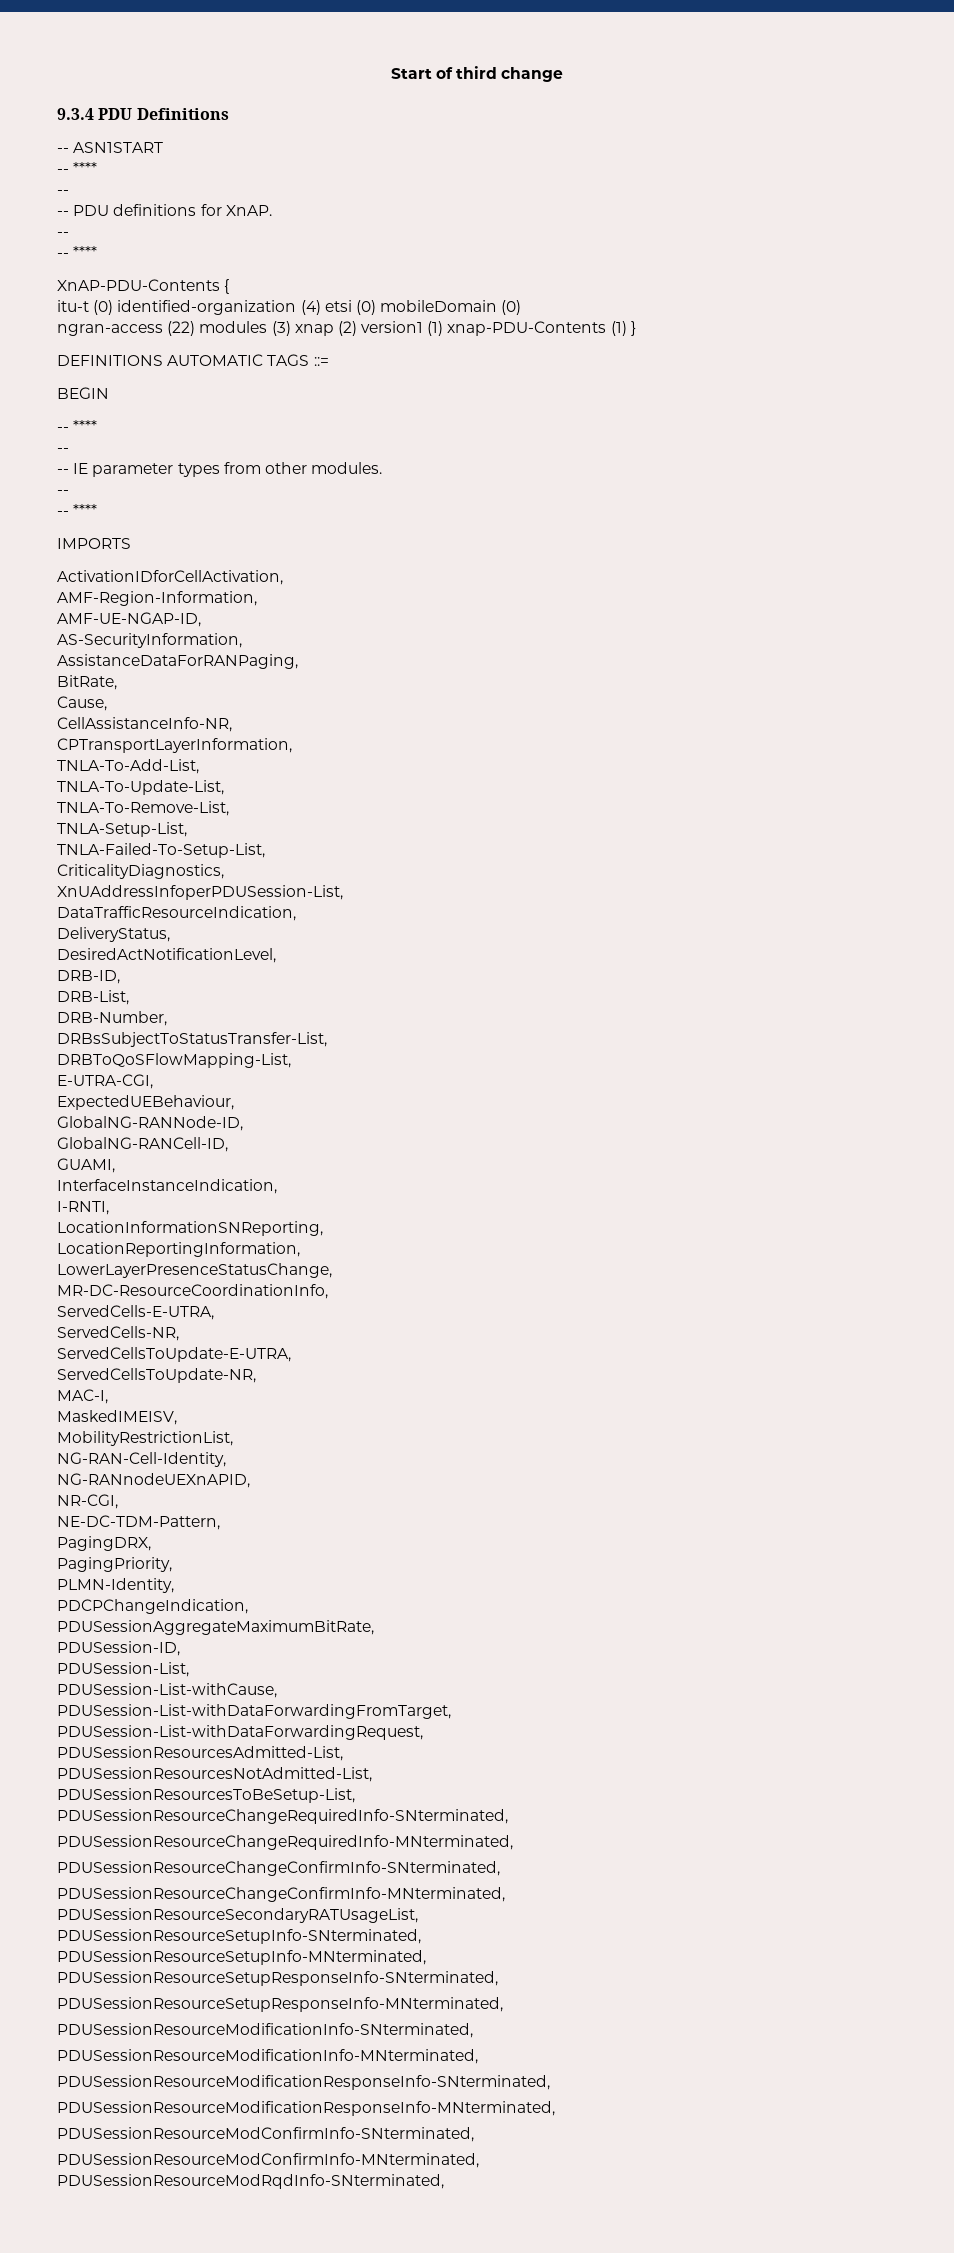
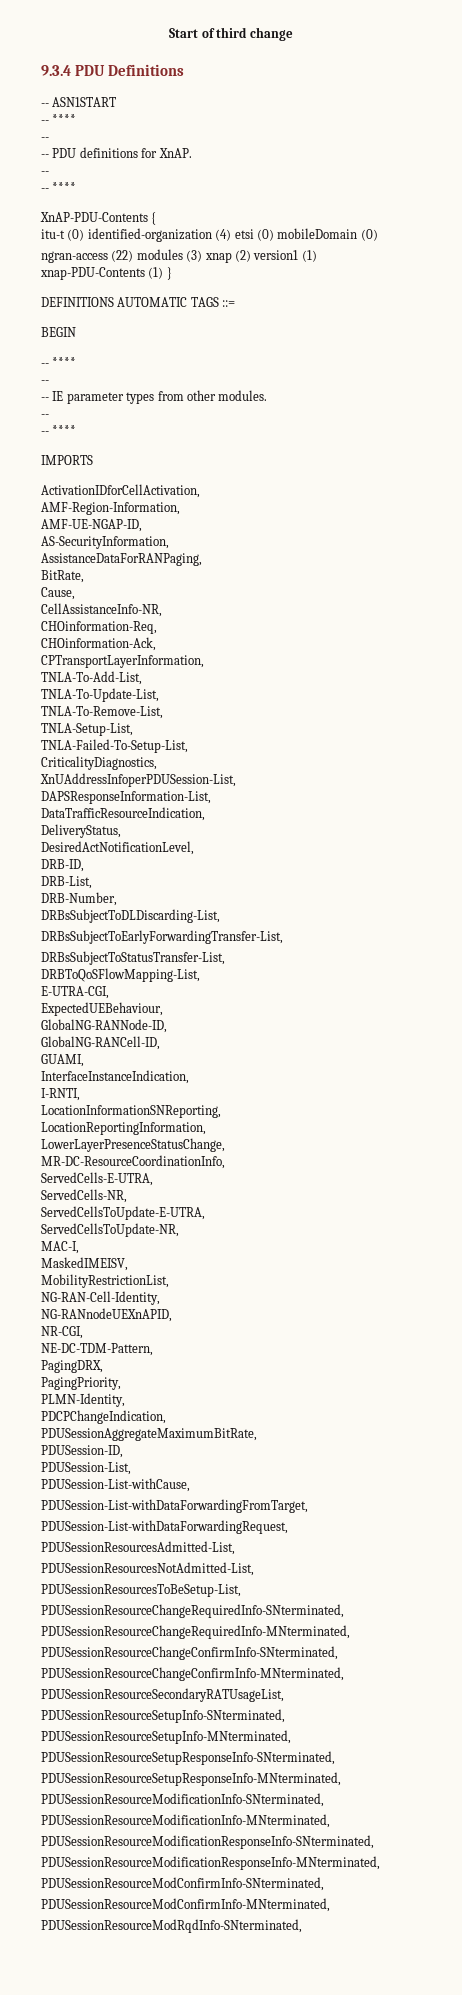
(232, 724) none -> [41,621,157,634] [41,637,156,651] // CHOinformation-Req, // CHOinformation-Ack,
(343, 892) none -> [41,791,211,804] // DAPSResponseInformation-List,
(167, 1018) none -> [41,909,220,923] [41,930,283,944] // DRBsSubjectToDLDiscarding-List, // DRBsSubjectToEarlyForwardingTransfer-List,

